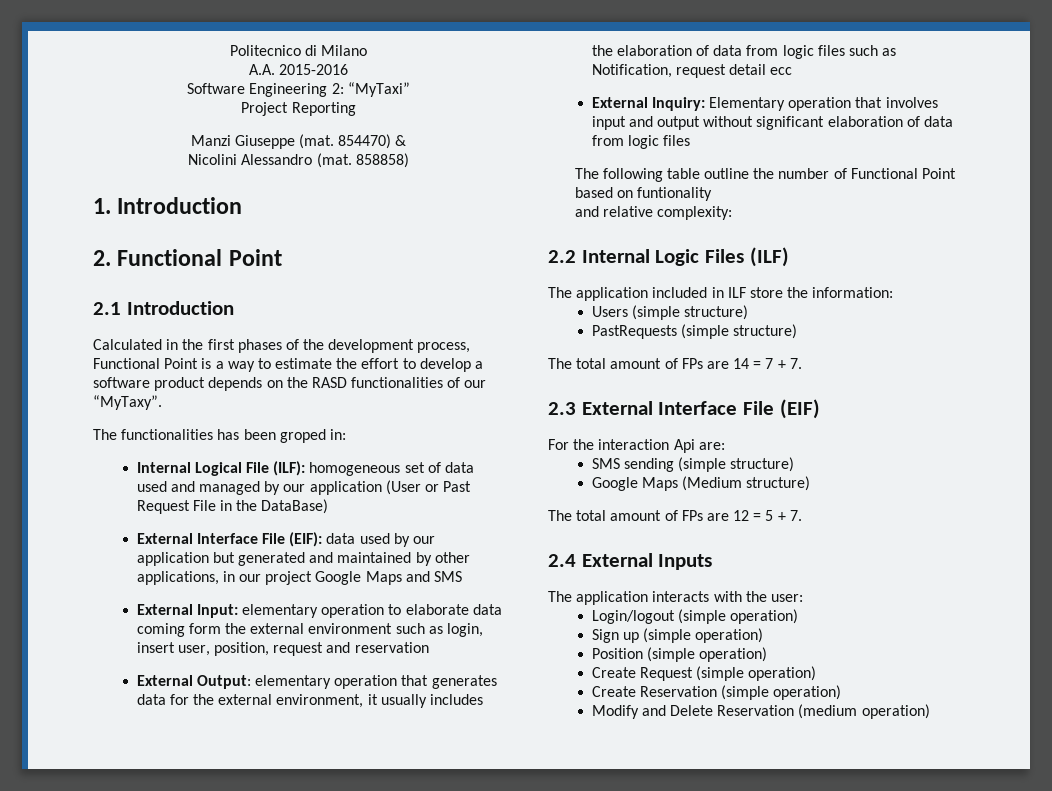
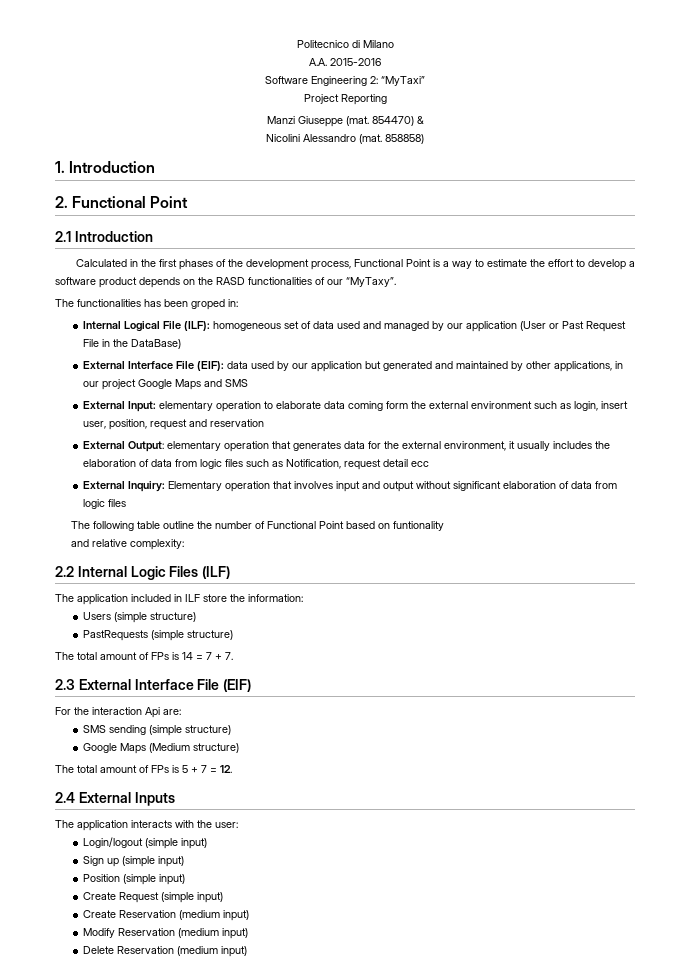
[706,361,729,369] are -> [172,652,179,660] is
[706,510,802,521] are 12 = 5 + 7. -> [172,765,232,773] is 5 + 7 = 12.
[729,609,798,624] operation) -> [180,838,207,849] input)
[695,628,764,643] operation) -> [157,856,184,867] input)
[698,647,767,662] operation) -> [158,874,185,885] input)
[748,666,817,681] operation) -> [196,892,223,903] input)
[720,685,842,700] (simple operation) -> [178,910,249,921] (medium input)
[641,705,666,716] and -> [117,928,248,939] Reservation (medium input) //
[861,704,930,719] operation) -> [220,946,247,957] input)

